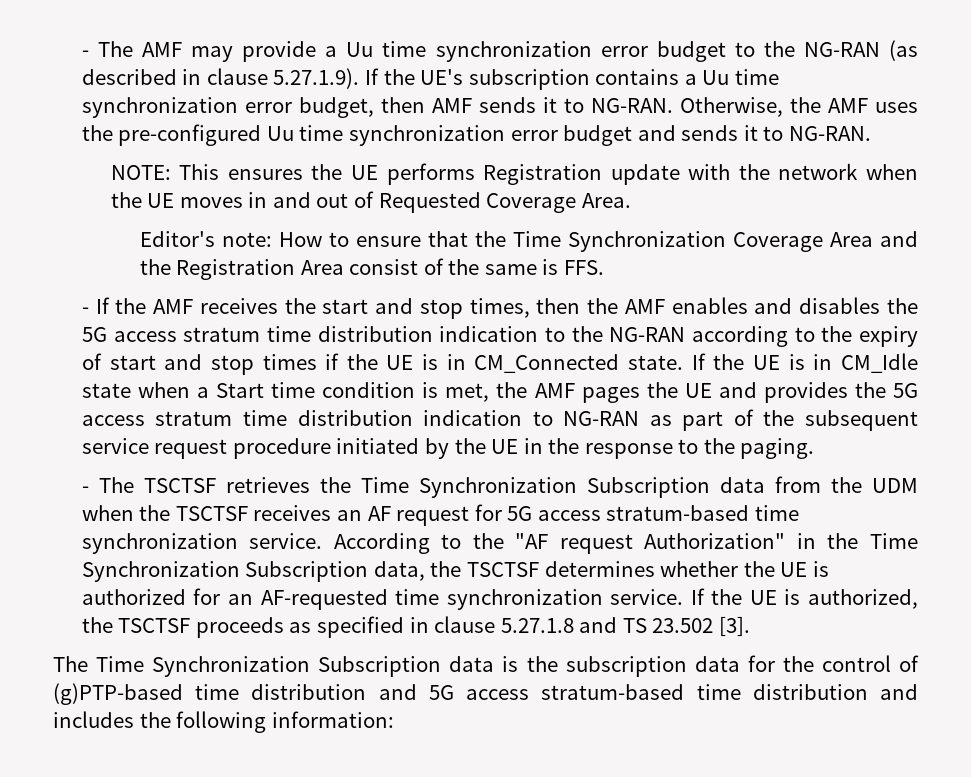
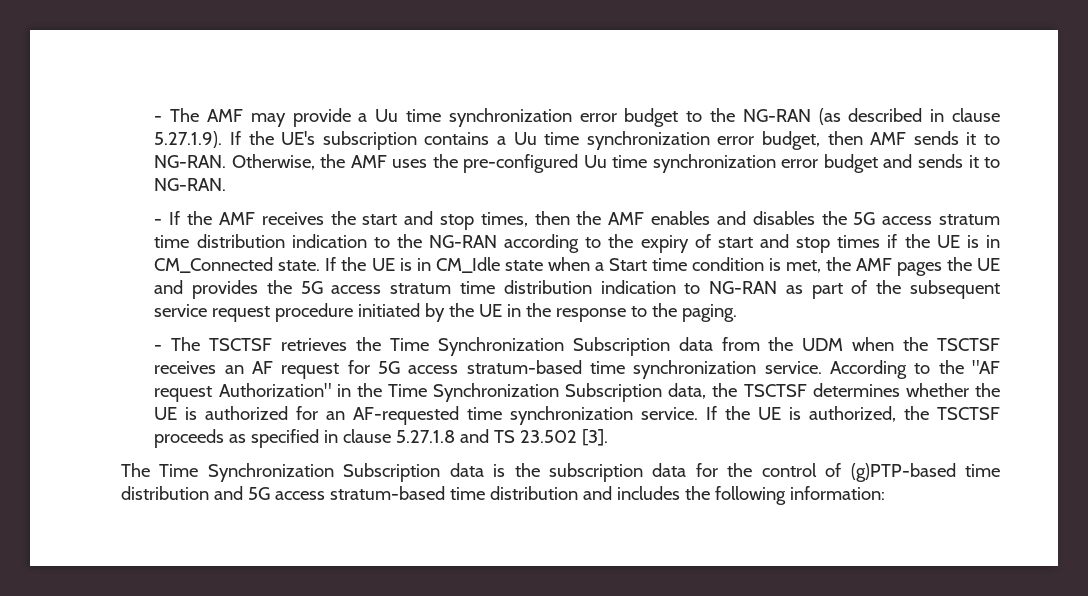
[110,163,918,185] [110,191,631,213] [139,231,918,252] [139,258,604,280] // NOTE: This ensures the UE performs Registration update with the network when the UE moves in and out of Requested Coverage Area. // Editor's note: How to ensure that the Time Synchronization Coverage Area and the Registration Area consist of the same is FFS. -> (227, 184) none

